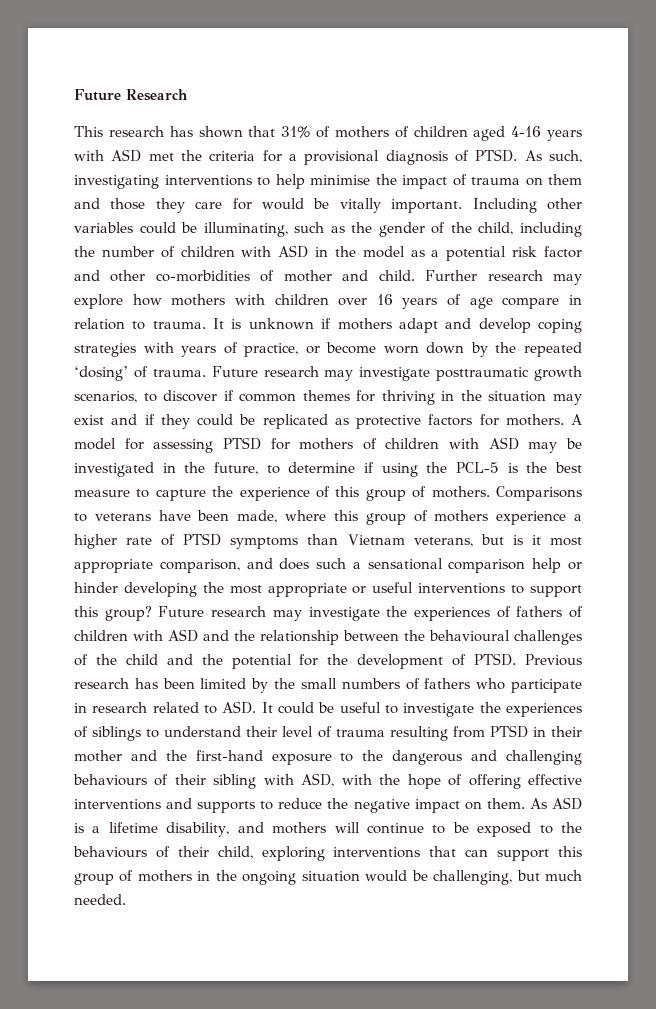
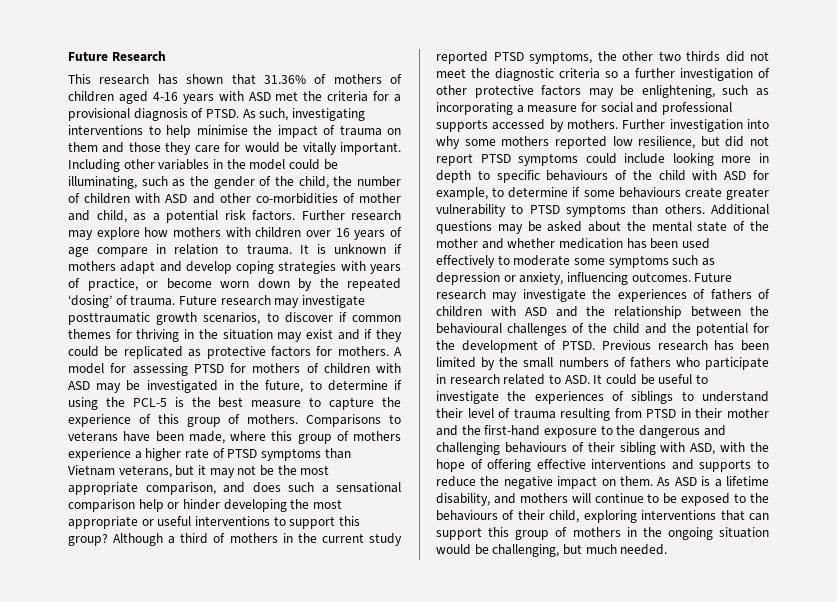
[281,126,311,138] 31% -> [263,75,306,84] 31.36%
(133, 227) none -> [212,159,286,170] in the model
[520,222,582,237] including -> (329, 182) none
[315,246,583,261] in the model as a potential risk factor -> (188, 198) none
[378,270,415,281] child. -> [96,210,295,223] child, as a potential risk factors.
[512,535,541,545] is it -> [197,465,297,478] it may not be the
(152, 613) none -> [113,533,402,546] [436,51,769,64] [436,68,770,81] [436,85,769,98] [436,102,732,115] [436,119,769,132] [436,136,769,149] [436,153,769,166] [436,170,769,183] [436,187,769,200] [436,204,769,217] [436,221,769,234] [436,238,710,249] [436,255,715,268] [436,272,691,285] Although a third of mothers in the current study reported PTSD symptoms, the other two thirds did not meet the diagnostic criteria so a further investigation of other protective factors may be enlightening, such as incorporating a measure for social and professional supports accessed by mothers. Further investigation into why some mothers reported low resilience, but did not report PTSD symptoms could include looking more in depth to specific behaviours of the child with ASD for example, to determine if some behaviours create greater vulnerability to PTSD symptoms than others. Additional questions may be asked about the mental state of the mother and whether medication has been used effectively to moderate some symptoms such as depression or anxiety, influencing outcomes.

